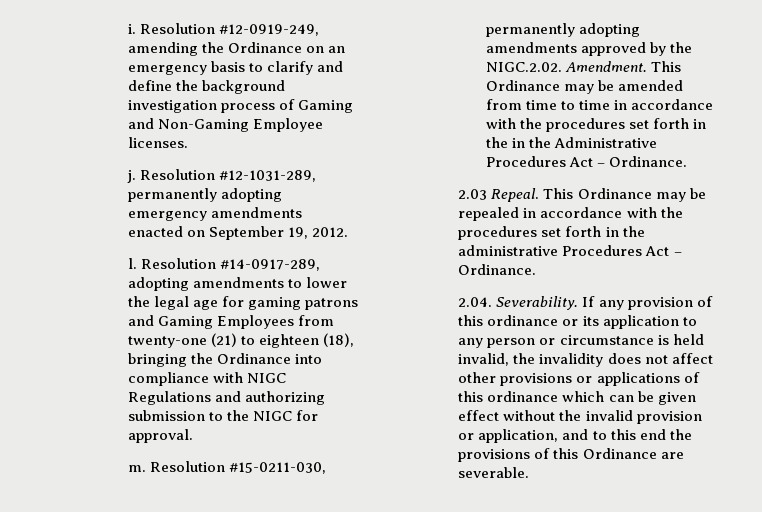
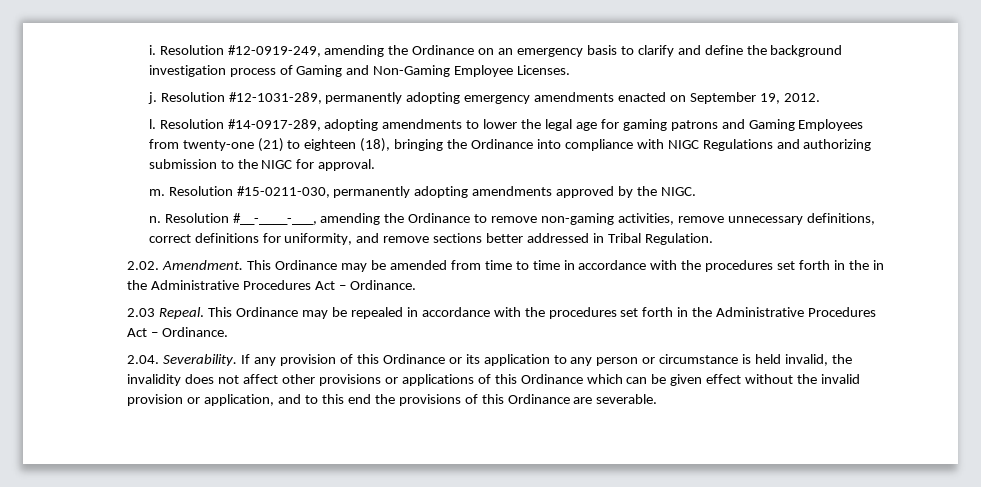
[128,137,189,148] licenses. -> [517,65,571,75] Licenses.
[486,62,563,72] NIGC.2.02. -> [660,187,696,196] [148,213,875,225] [148,233,713,245] [127,261,160,270] NIGC. // n. Resolution #__-____-___, amending the Ordinance to remove non-gaming activities, remove unnecessary definitions, correct definitions for uniformity, and remove sections better addressed in Tribal Regulation. // 2.02.
[458,245,559,256] administrative -> [716,307,805,317] Administrative
[487,315,559,326] ordinance -> [382,354,445,364] Ordinance
[487,391,559,402] ordinance -> [520,374,583,384] Ordinance

